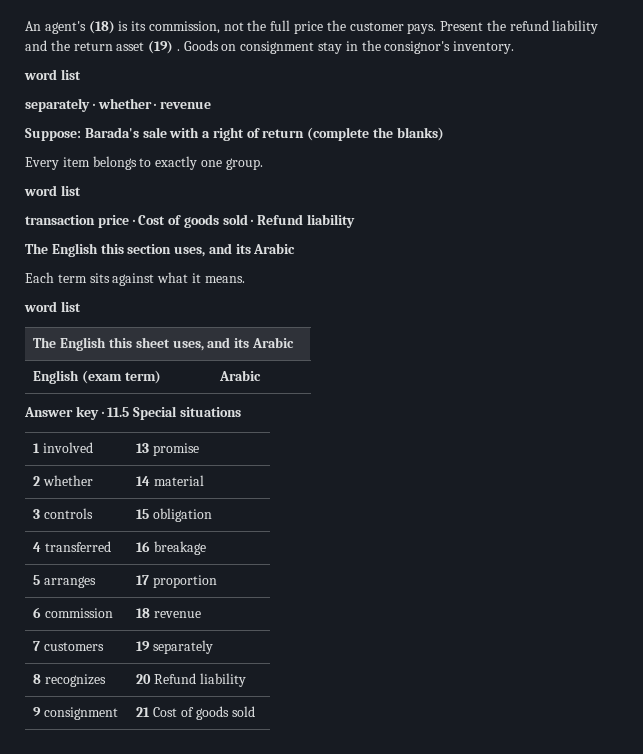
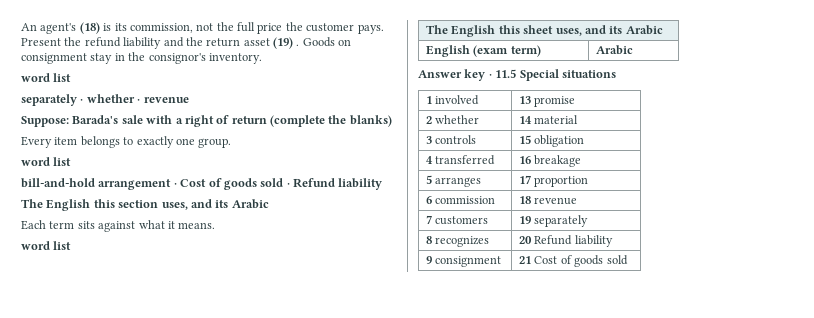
[25,215,129,228] transaction price -> [21,178,172,190] bill-and-hold arrangement

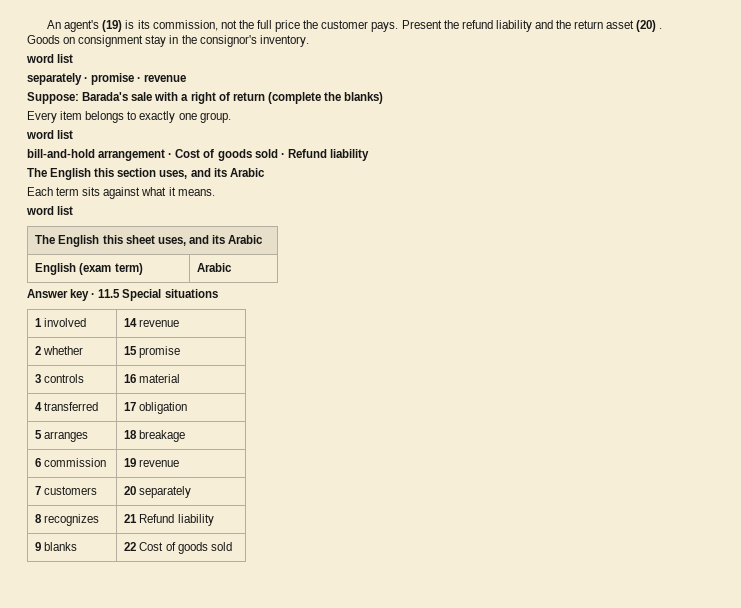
[79,22,100,34] (18) -> [102,20,123,32] (19)
[273,37,293,49] (19) -> [636,20,657,32] (20)
[86,94,135,103] whether -> [91,73,135,85] promise
[519,96,576,107] 13 promise -> [124,318,180,327] 14 revenue
[519,115,579,124] 14 material -> [124,346,181,358] 15 promise
[519,135,585,147] 15 obligation -> [124,374,181,383] 16 material
[519,155,582,167] 16 breakage -> [124,402,188,414] 17 obligation
[519,175,589,187] 17 proportion -> [124,430,186,442] 18 breakage
[519,196,532,204] 18 -> [124,458,137,467] 19
[519,216,532,224] 19 -> [124,486,137,495] 20
[519,236,533,244] 20 -> [124,514,138,523] 21
[435,256,502,267] [519,256,532,264] consignment | 21 -> [44,542,78,551] [124,542,137,551] blanks | 22

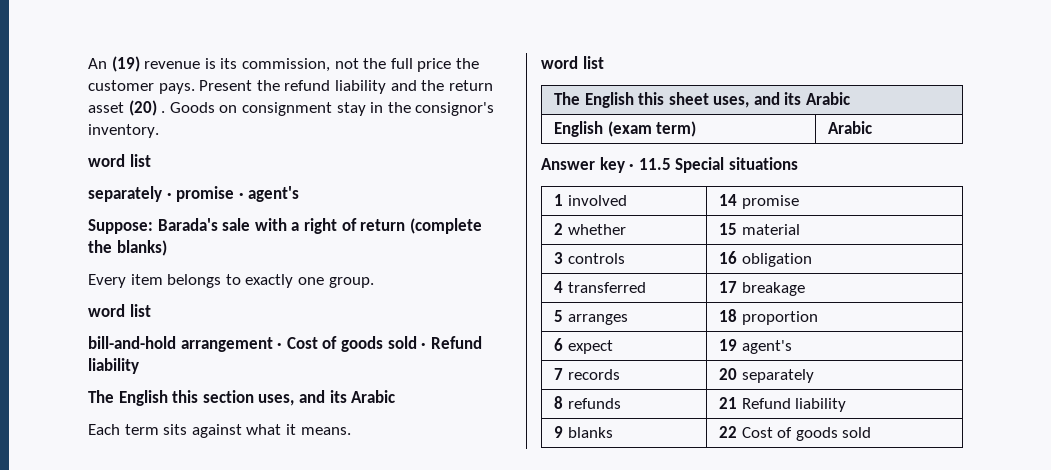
[64,20,123,32] agent's (19) -> [111,56,201,72] (19) revenue
[144,74,187,82] revenue -> [248,186,300,202] agent's
[139,319,180,327] revenue -> [741,195,799,209] promise
[139,346,181,358] promise -> [741,224,800,235] material
[139,374,181,383] material -> [741,253,812,267] obligation
[139,402,188,414] obligation -> [741,282,805,296] breakage
[139,430,186,442] breakage -> [741,311,818,325] proportion
[44,458,107,467] commission -> [567,340,613,354] expect
[139,459,180,467] revenue -> [741,340,792,354] agent's
[44,486,98,495] customers -> [567,369,620,380] records
[44,514,100,526] recognizes -> [567,398,621,409] refunds

